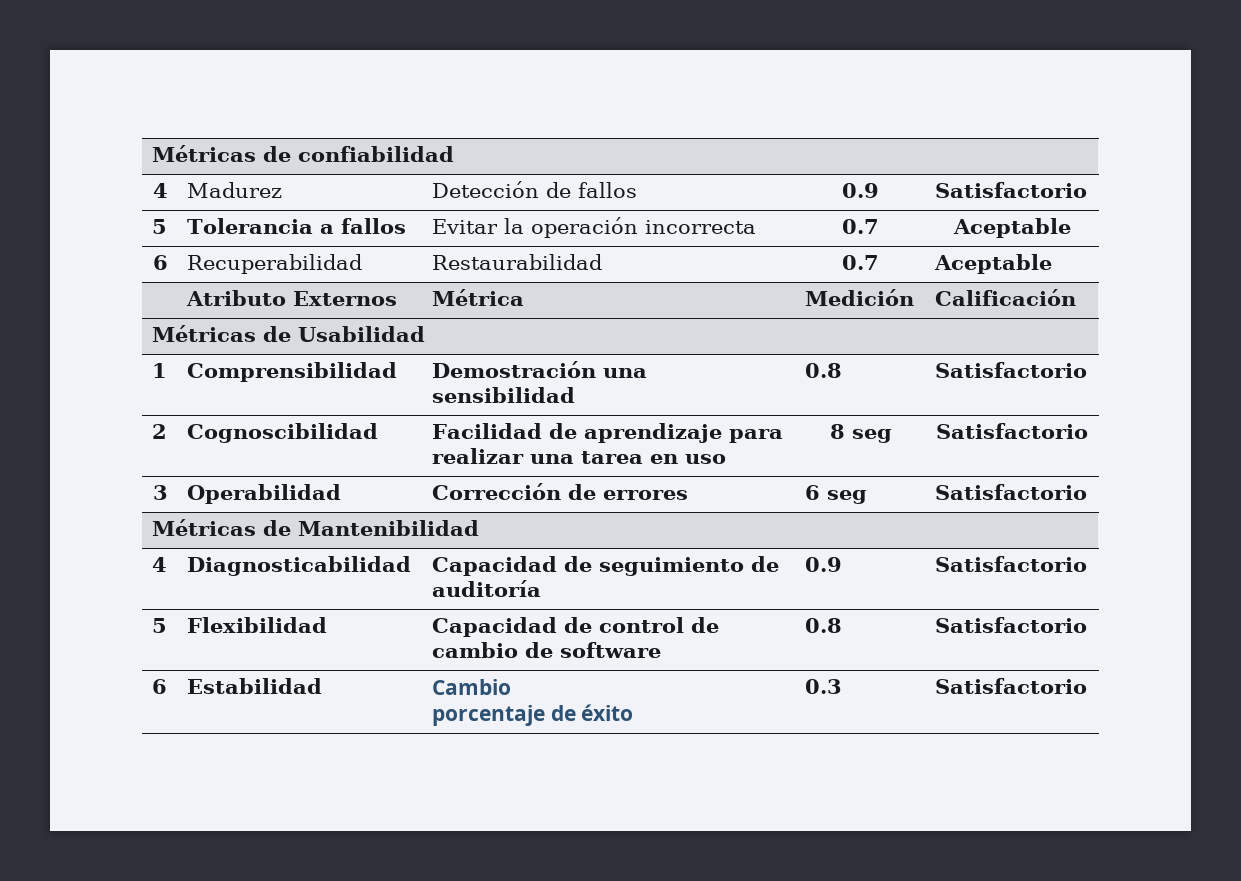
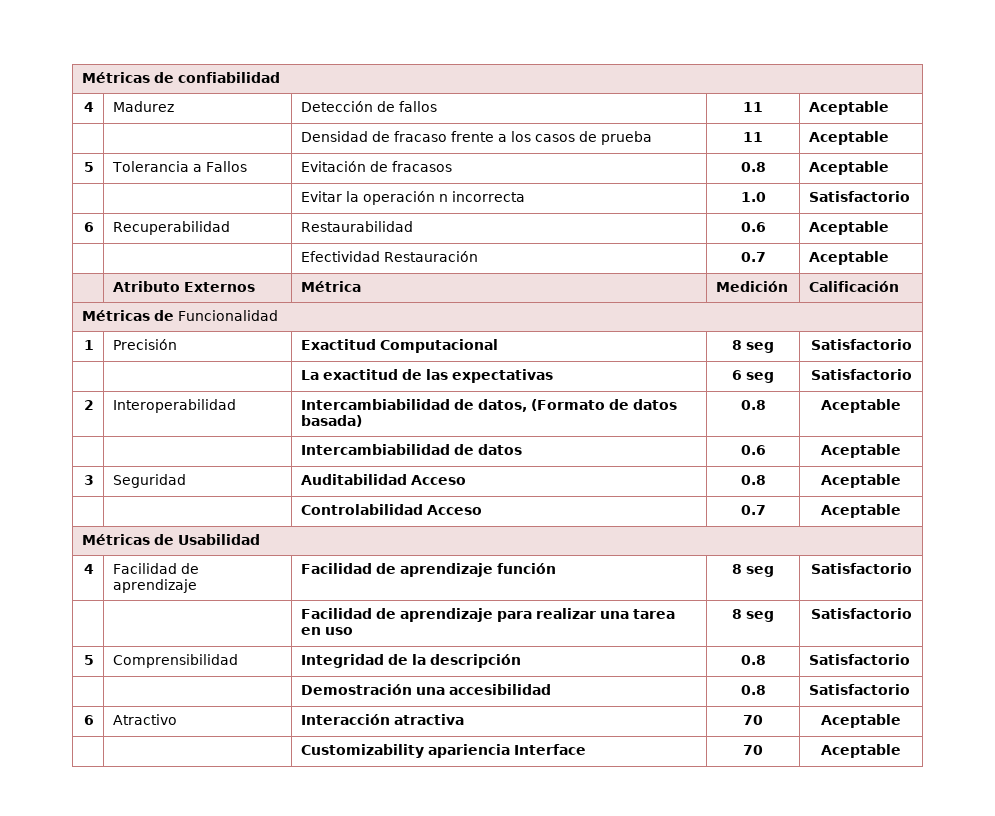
[842,183,879,198] [934,182,1087,198] [151,219,167,234] [186,218,406,234] 0.9 | Satisfactorio // 5 | Tolerancia a fallos -> [743,102,763,112] [809,101,890,115] [301,131,653,145] [743,132,763,142] [809,131,890,145] [83,162,94,172] [112,161,248,172] [301,161,453,172] [740,162,766,172] [809,161,890,175] 11 | Aceptable // | | Densidad de fracaso frente a los casos de prueba | 11 | Aceptable // 5 | Tolerancia a Fallos | Evitación de fracasos | 0.8 | Aceptable // |
(638, 227) none -> [439,194,449,202] n
[842,219,879,234] [952,218,1071,238] 0.7 | Aceptable -> [740,192,766,202] [809,191,911,202] 1.0 | Satisfactorio
(602, 262) none -> [740,222,766,232] [809,221,890,235] [301,251,479,262] | 0.6 | Aceptable // | | Efectividad Restauración
[297,326,425,342] [151,363,167,378] [186,362,397,382] [431,361,647,378] [431,387,575,403] [804,363,842,378] [934,362,1087,378] [151,424,167,439] [186,423,378,443] Usabilidad // 1 | Comprensibilidad | Demostración una sensibilidad | 0.8 | Satisfactorio // 2 | Cognoscibilidad -> [178,310,279,321] [83,340,94,350] [113,339,178,350] [301,339,499,353] [732,340,774,353] [810,339,912,350] [301,369,554,383] [732,370,774,383] [810,369,912,380] [83,400,94,410] [113,399,237,413] [301,399,678,412] [301,415,363,427] [740,400,766,410] [821,399,901,413] [301,444,523,455] [740,445,766,455] [821,444,901,458] [83,475,94,485] [113,474,187,488] [301,474,467,485] [740,475,766,485] [821,474,901,488] [301,504,483,515] [740,505,766,515] [821,504,901,518] [82,534,261,545] [83,564,94,574] [113,563,200,574] [113,579,198,593] [301,563,557,577] [732,564,774,577] [810,563,912,574] Funcionalidad // 1 | Precisión | Exactitud Computacional | 8 seg | Satisfactorio // | | La exactitud de las expectativas | 6 seg | Satisfactorio // 2 | Interoperabilidad | Intercambiabilidad de datos, (Formato de datos basada) | 0.8 | Aceptable // | | Intercambiabilidad de datos | 0.6 | Aceptable // 3 | Seguridad | Auditabilidad Acceso | 0.8 | Aceptable // | | Controlabilidad Acceso | 0.7 | Aceptable // Métricas de Usabilidad // 4 | Facilidad de aprendizaje | Facilidad de aprendizaje función | 8 seg | Satisfactorio // |
[153,485,169,500] [186,484,341,504] [431,483,688,500] [804,485,867,504] [934,484,1087,500] [151,519,479,536] [151,557,167,572] [186,556,411,576] [431,556,779,576] [431,580,541,597] [804,557,842,572] [934,556,1087,572] [151,618,167,633] [186,617,327,633] [431,617,719,637] [431,642,661,658] [804,618,842,633] [934,617,1087,633] [151,679,167,694] [186,678,322,694] [431,679,511,695] [431,704,634,726] [804,679,842,694] [934,678,1087,694] 3 | Operabilidad | Corrección de errores | 6 seg | Satisfactorio // Métricas de Mantenibilidad // 4 | Diagnosticabilidad | Capacidad de seguimiento de auditoría | 0.9 | Satisfactorio // 5 | Flexibilidad | Capacidad de control de cambio de software | 0.8 | Satisfactorio // 6 | Estabilidad | Cambio // porcentaje de éxito | 0.3 | Satisfactorio -> [83,655,94,665] [113,654,239,668] [301,654,522,668] [740,655,766,665] [809,654,911,665] [301,684,552,695] [740,685,766,695] [809,684,911,695] [83,715,94,725] [113,714,178,725] [301,714,465,725] [743,715,763,725] [821,714,901,728] [301,744,587,758] [743,745,763,755] [821,744,901,758] 5 | Comprensibilidad | Integridad de la descripción | 0.8 | Satisfactorio // | | Demostración una accesibilidad | 0.8 | Satisfactorio // 6 | Atractivo | Interacción atractiva | 70 | Aceptable // | | Customizability apariencia Interface | 70 | Aceptable

